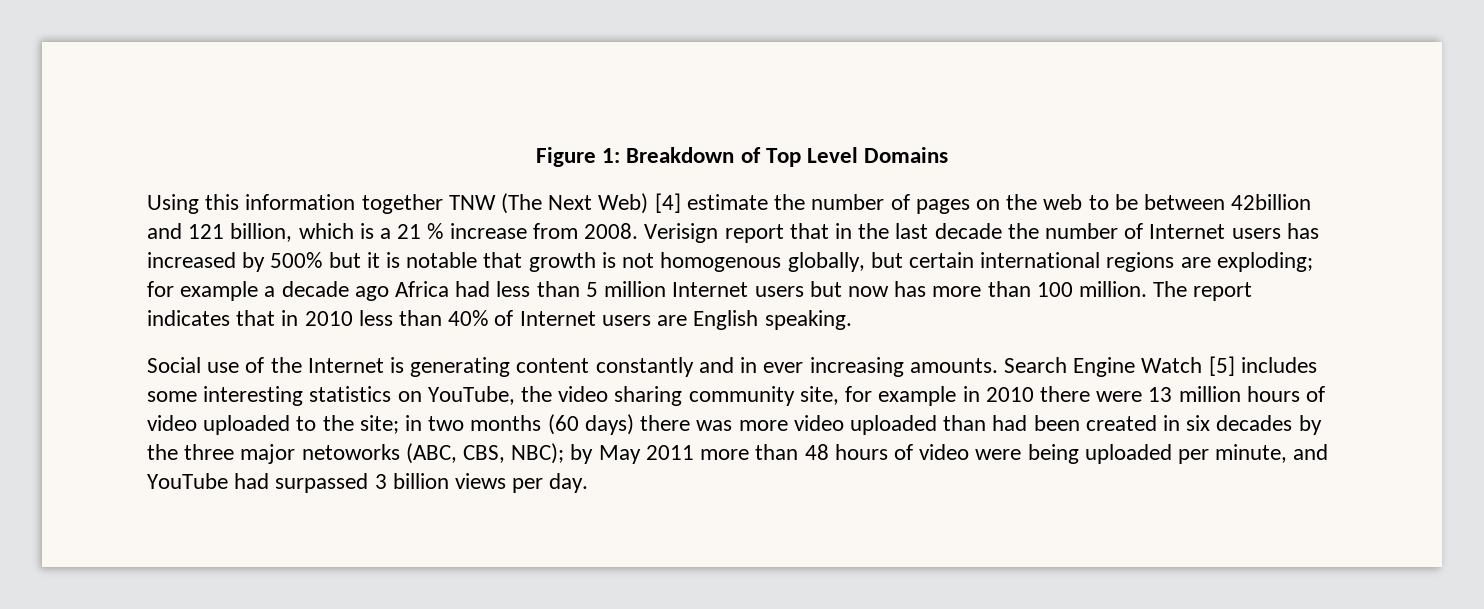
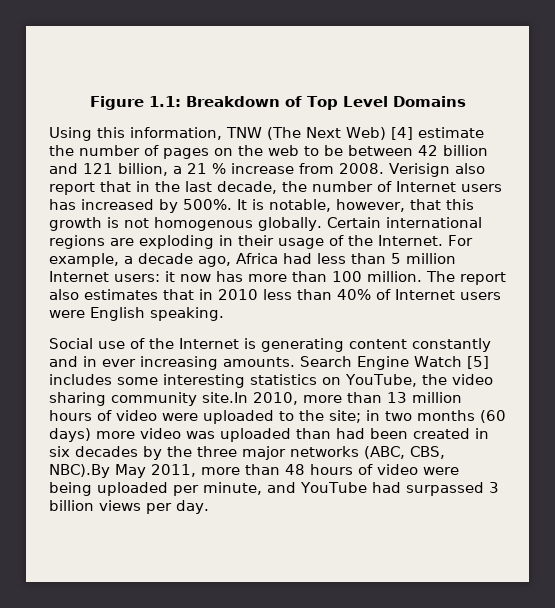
[602,148,621,163] 1: -> [148,96,181,107] 1.1:
[245,194,443,214] information together -> [130,127,222,140] information,
[1231,194,1312,210] 42billion -> [418,145,488,156] 42 billion
[298,223,374,239] which is -> (168, 169) none
(719, 233) none -> [454,163,485,174] also
[934,223,1002,239] decade -> [217,181,277,194] decade,
[270,252,1313,272] [147,281,259,301] 500% but it is notable that growth is not homogenous globally, but certain international regions are exploding; for example -> [183,199,474,212] [49,217,482,231] [49,235,473,249] [49,253,119,267] 500%. It is notable, however, that this growth is not homogenous globally. Certain international regions are exploding in their usage of the Internet. For example,
[354,286,389,301] ago -> [198,256,231,267] ago,
[754,281,842,297] users but -> [114,271,175,282] users: it
[147,310,230,326] indicates -> [49,289,158,300] also estimates
[657,315,688,326] are -> [49,310,85,318] were
[799,386,1143,406] site, for example in 2010 there were -> [202,392,382,405] site.In 2010, more than
(197, 423) none -> [162,413,198,421] were
[640,415,733,431] there was -> (91, 435) none
(844, 423) none -> [186,431,215,439] was
[301,444,400,460] netoworks -> [290,446,359,457] networks
[511,443,694,464] NBC); by May 2011 -> [49,464,196,478] NBC).By May 2011,

